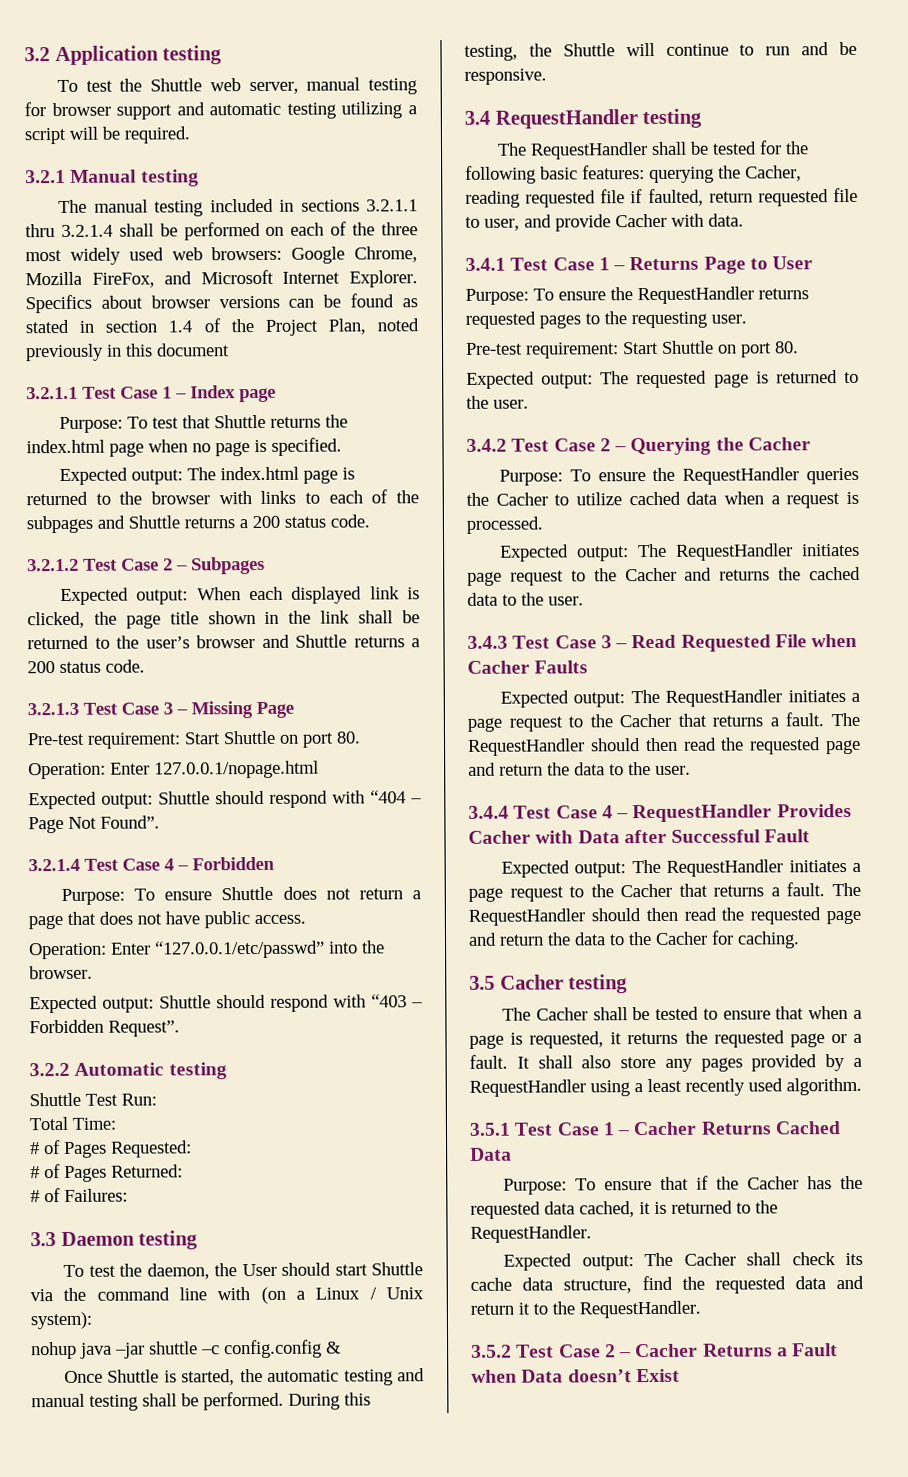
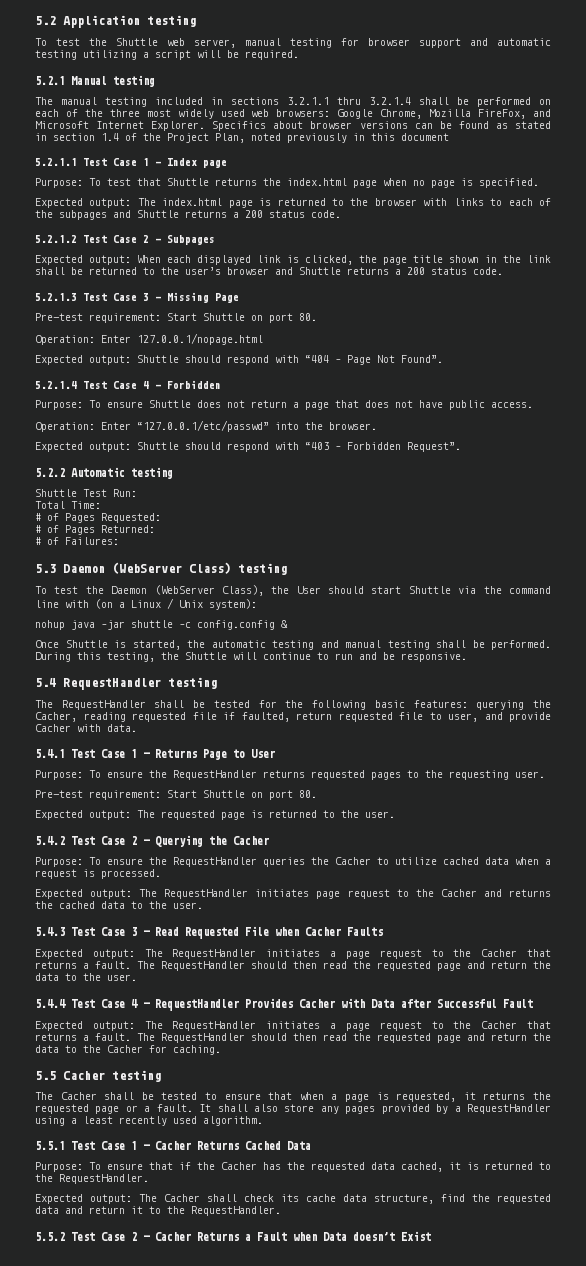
[24,47,50,62] 3.2 -> [35,16,56,25] 5.2
[25,169,66,184] 3.2.1 -> [35,76,65,85] 5.2.1
[26,386,78,400] 3.2.1.1 -> [35,158,77,166] 5.2.1.1
[27,558,79,572] 3.2.1.2 -> [35,235,77,243] 5.2.1.2
[27,702,79,716] 3.2.1.3 -> [35,293,77,301] 5.2.1.3
[28,858,80,872] 3.2.1.4 -> [35,381,77,389] 5.2.1.4
[29,1062,70,1077] 3.2.2 -> [35,468,65,477] 5.2.2
[30,1230,199,1250] [63,1263,210,1280] 3.3 Daemon testing // To test the daemon, -> [35,562,287,575] [35,585,264,596] 5.3 Daemon (WebServer Class) testing // To test the Daemon (WebServer Class),
[464,110,490,125] 3.4 -> [35,678,56,687] 5.4
[465,257,506,271] 3.4.1 -> [35,749,65,758] 5.4.1
[466,438,507,452] 3.4.2 -> [35,836,65,845] 5.4.2
[467,635,508,649] 3.4.3 -> [35,927,65,936] 5.4.3
[468,805,509,819] 3.4.4 -> [35,999,66,1008] 5.4.4
[469,975,495,990] 3.5 -> [35,1071,56,1080] 5.5
[469,1122,511,1136] 3.5.1 -> [35,1141,65,1150] 5.5.1
[471,1344,512,1358] 3.5.2 -> [35,1232,65,1241] 5.5.2

